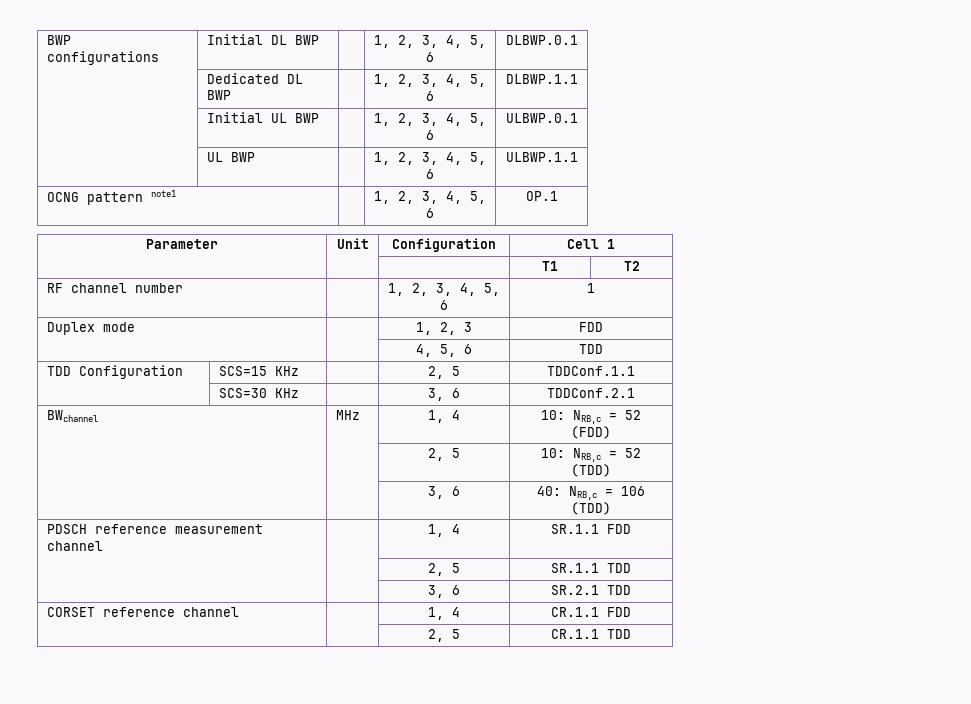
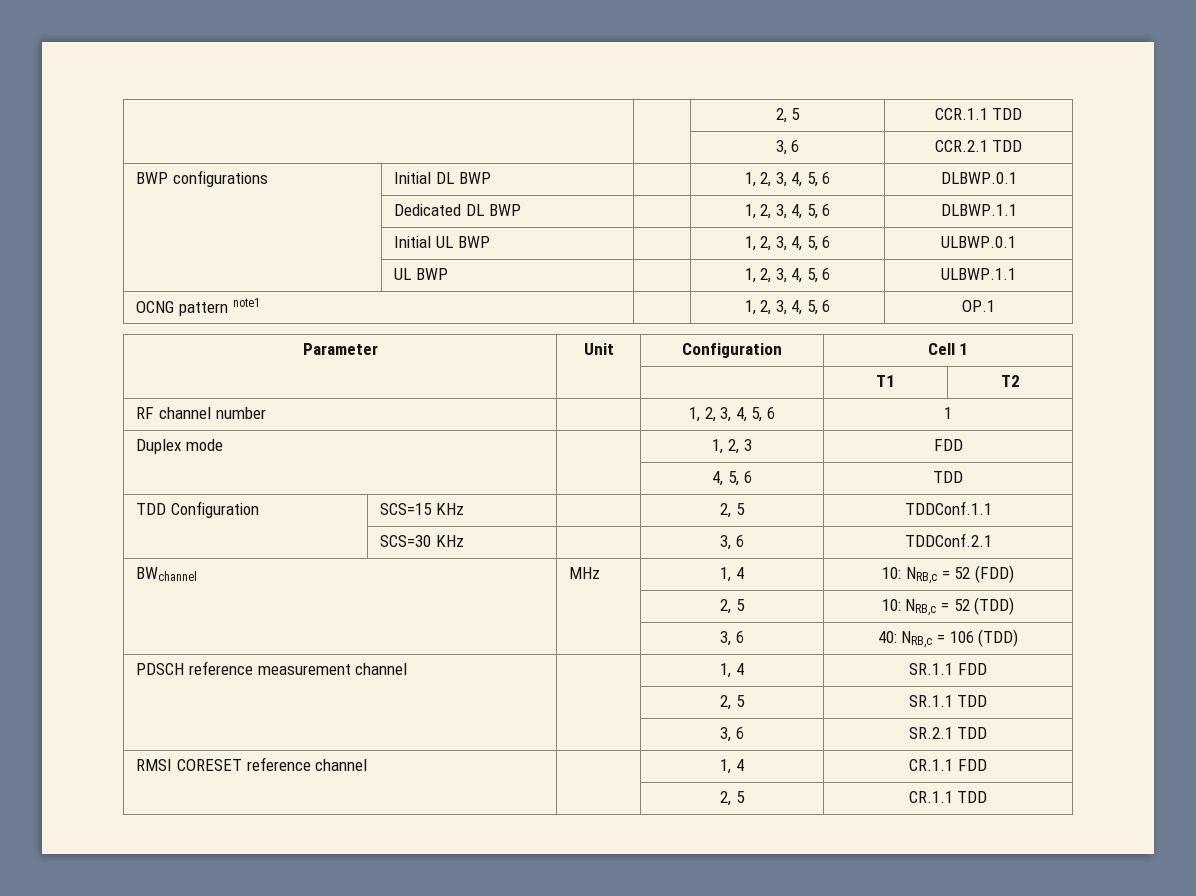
(46, 40) none -> [775,108,801,123] [934,108,1023,120] [775,140,800,155] [934,140,1023,152] | | 2, 5 | CCR.1.1 TDD // | | 3, 6 | CCR.2.1 TDD //
[46,607,95,617] CORSET -> [136,759,243,771] RMSI CORESET

